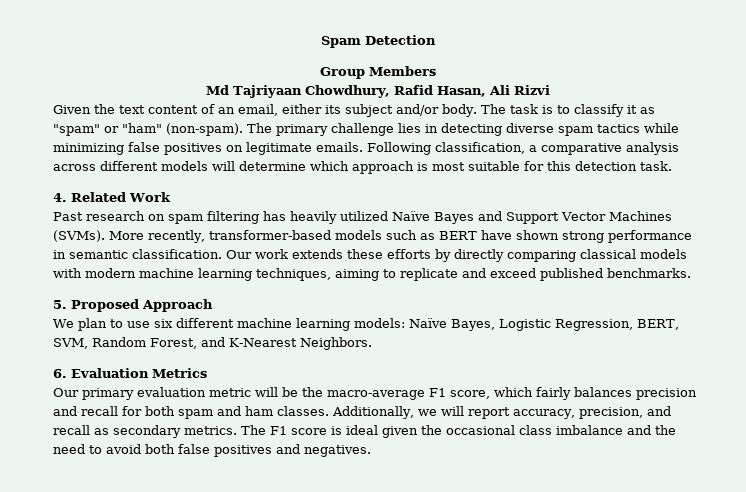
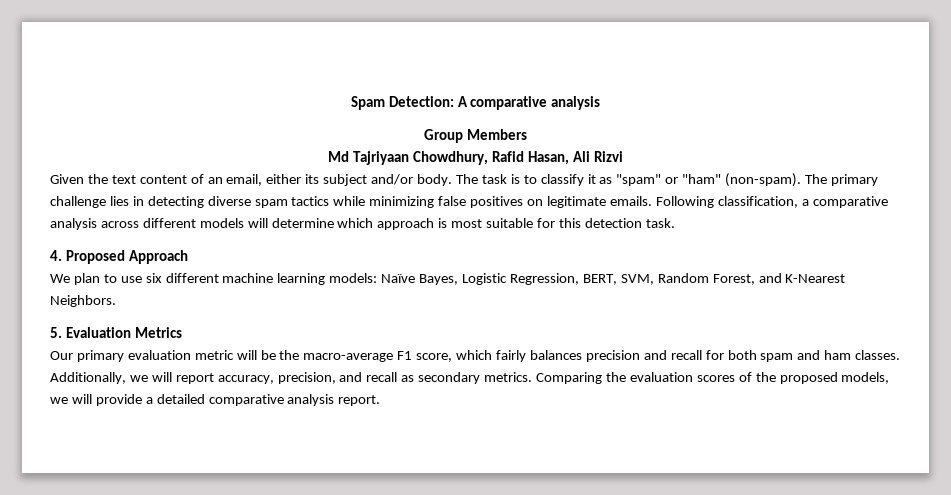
[365,35,436,45] Detection -> [388,96,601,110] Detection: A comparative analysis
[71,192,171,202] [53,211,672,224] [53,230,692,243] [53,249,687,262] [53,268,691,281] [53,300,67,309] Related Work // Past research on spam filtering has heavily utilized Naïve Bayes and Support Vector Machines (SVMs). More recently, transformer-based models such as BERT have shown strong performance in semantic classification. Our work extends these efforts by directly comparing classical models with modern machine learning techniques, aiming to replicate and exceed published benchmarks. // 5. -> (62, 255) none
[53,369,67,378] 6. -> [50,327,62,338] 5.
[241,425,676,438] [53,444,371,457] The F1 score is ideal given the occasional class imbalance and the need to avoid both false positives and negatives. -> [536,372,890,384] [50,394,381,406] Comparing the evaluation scores of the proposed models, we will provide a detailed comparative analysis report.

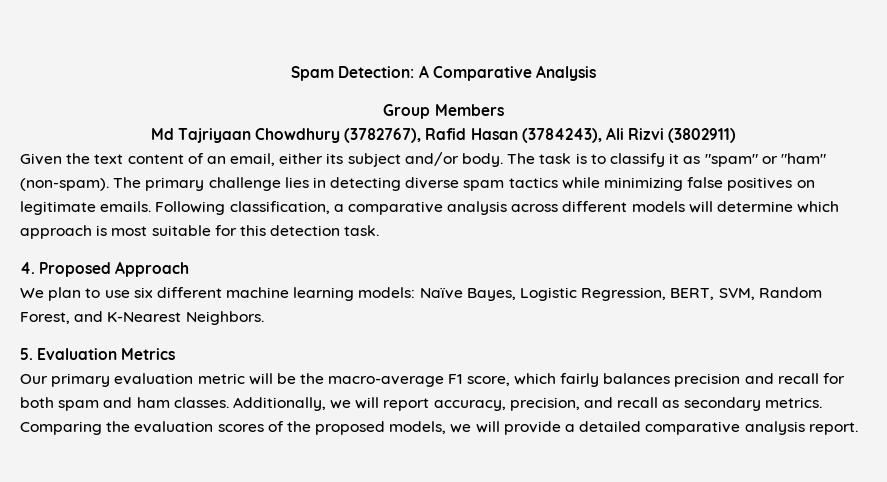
[470,96,601,110] comparative analysis -> [432,65,596,81] Comparative Analysis
[413,151,569,165] Chowdhury, Rafid Hasan, -> [255,128,602,143] Chowdhury (3782767), Rafid Hasan (3784243),
(623, 156) none -> [668,128,737,143] (3802911)

